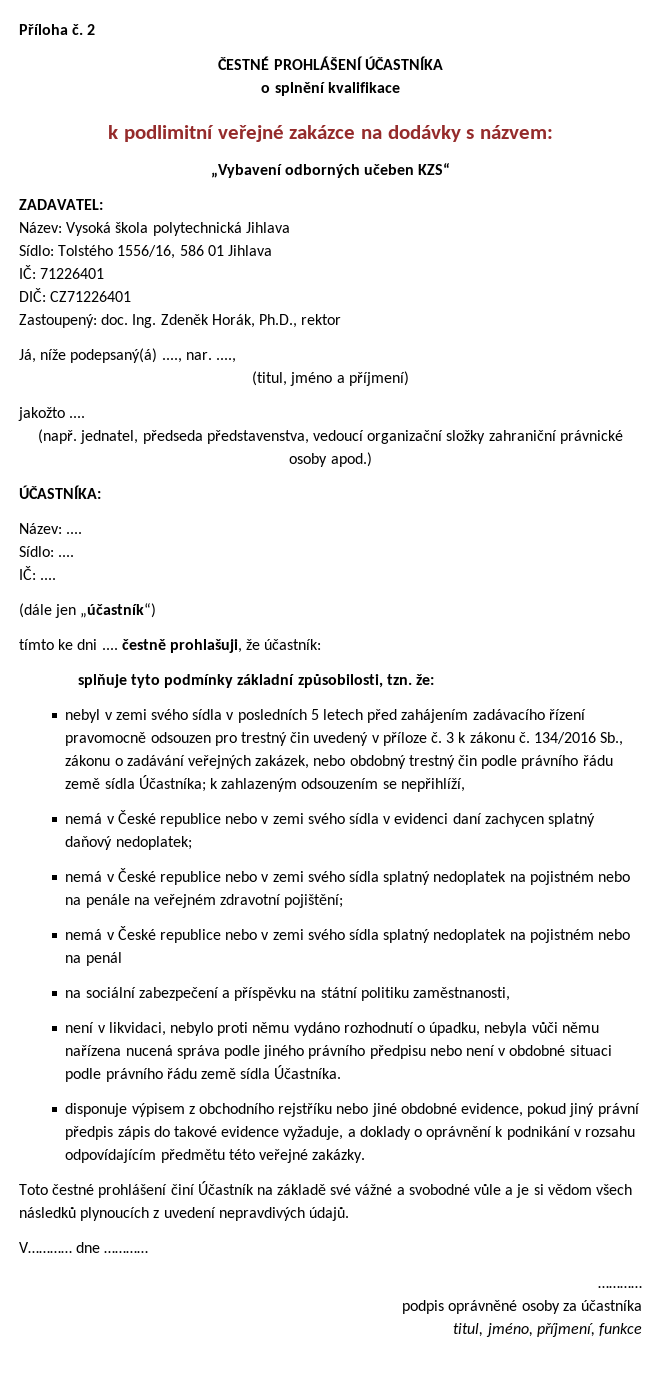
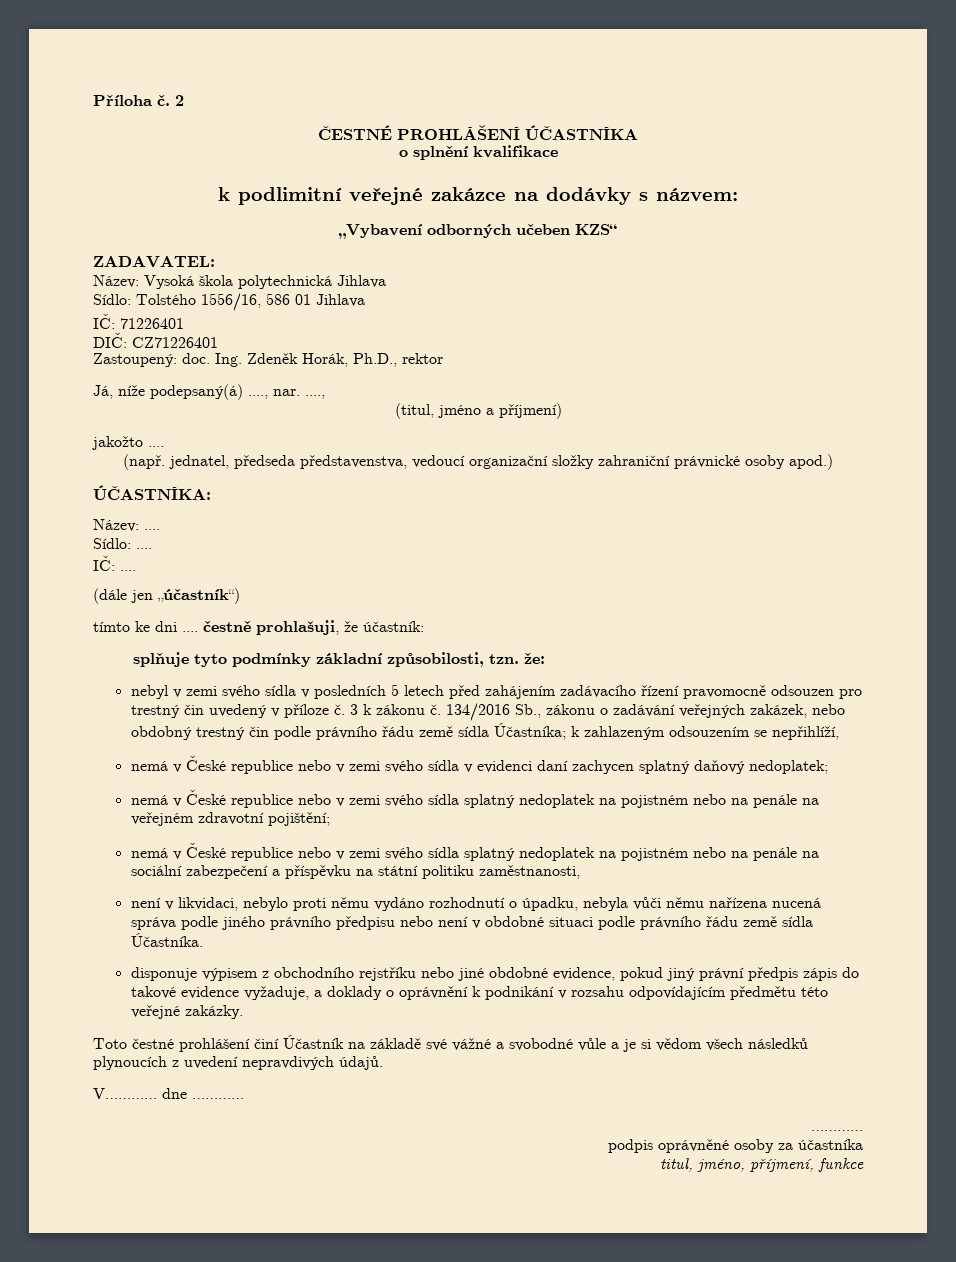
[85,952,122,966] penál // -> [752,847,797,861] penále

